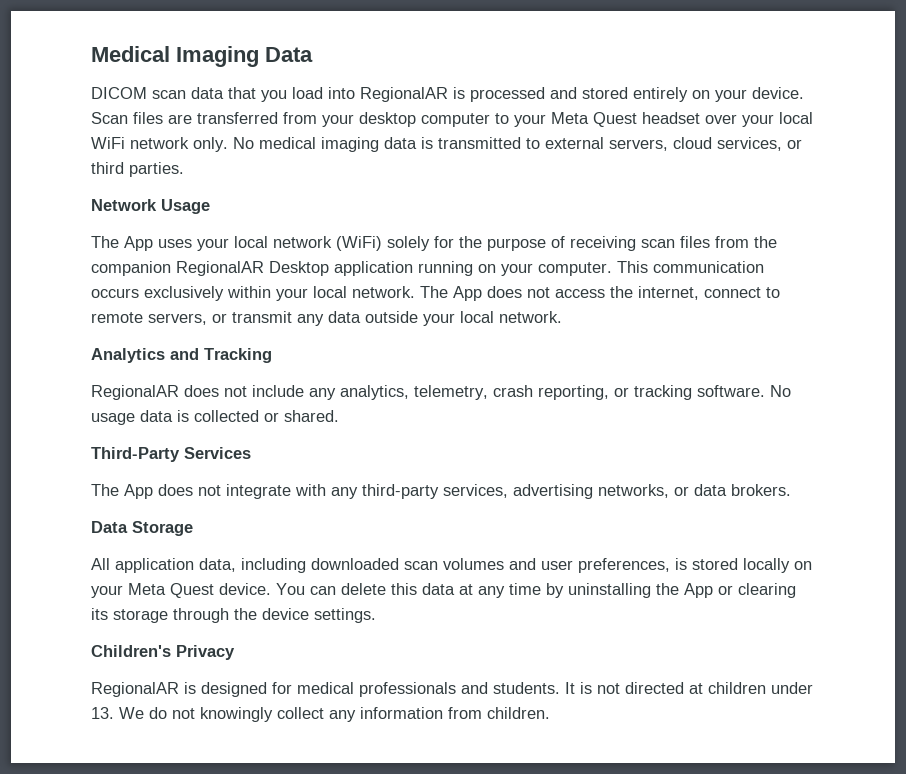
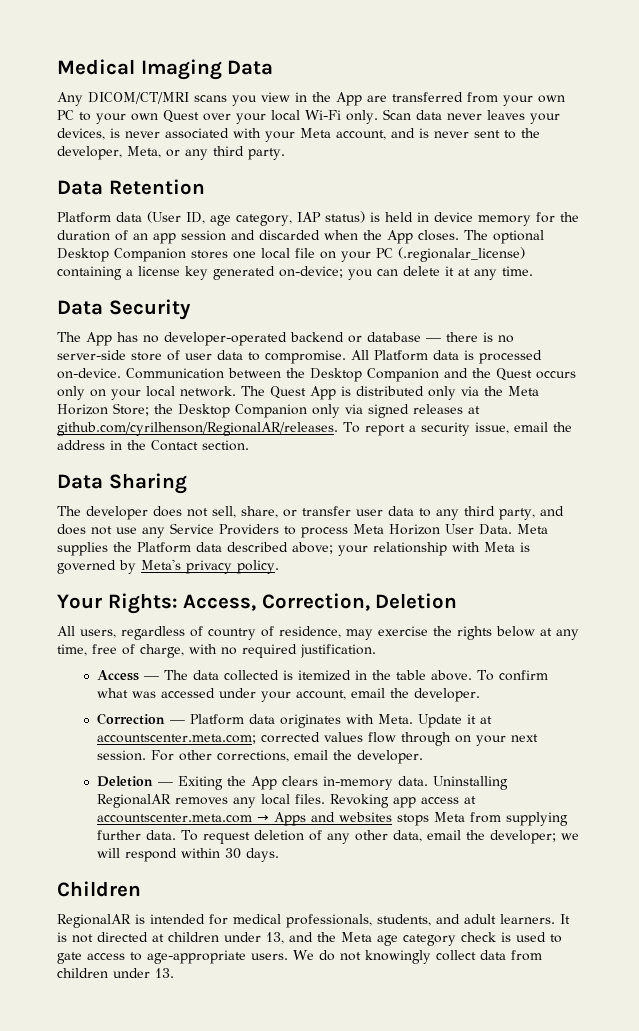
[91,87,804,102] [91,112,813,127] [91,137,802,152] [91,162,184,177] [91,199,210,214] [91,236,777,251] [91,261,764,276] [91,286,780,301] [91,311,562,326] [91,348,272,363] [91,385,791,400] [91,410,339,425] [91,447,251,462] [91,484,791,499] [91,521,193,536] [91,558,812,573] [91,583,796,598] [91,608,376,623] [91,645,235,660] [91,682,267,697] DICOM scan data that you load into RegionalAR is processed and stored entirely on your device. Scan files are transferred from your desktop computer to your Meta Quest headset over your local WiFi network only. No medical imaging data is transmitted to external servers, cloud services, or third parties. // Network Usage // The App uses your local network (WiFi) solely for the purpose of receiving scan files from the companion RegionalAR Desktop application running on your computer. This communication occurs exclusively within your local network. The App does not access the internet, connect to remote servers, or transmit any data outside your local network. // Analytics and Tracking // RegionalAR does not include any analytics, telemetry, crash reporting, or tracking software. No usage data is collected or shared. // Third-Party Services // The App does not integrate with any third-party services, advertising networks, or data brokers. // Data Storage // All application data, including downloaded scan volumes and user preferences, is stored locally on your Meta Quest device. You can delete this data at any time by uninstalling the App or clearing its storage through the device settings. // Children's Privacy // RegionalAR is designed -> [57,92,565,106] [57,109,560,124] [57,128,540,142] [57,146,285,160] [57,179,205,195] [57,211,579,226] [57,230,544,244] [57,247,525,262] [57,266,533,280] [57,299,191,320] [57,332,514,346] [57,350,542,364] [57,368,576,382] [57,386,539,400] [57,403,480,418] [57,422,572,436] [57,440,249,451] [57,473,187,494] [57,506,564,520] [57,523,548,538] [57,542,530,556] [57,559,279,574] [57,593,458,614] [57,626,579,640] [57,644,376,658] [97,670,549,681] [97,688,481,702] [97,713,493,728] [97,732,539,746] [97,750,424,764] [97,776,509,790] [97,794,477,808] [97,812,569,826] [97,830,580,844] [97,848,280,862] [57,881,141,897] [57,914,205,928] Any DICOM/CT/MRI scans you view in the App are transferred from your own PC to your own Quest over your local Wi-Fi only. Scan data never leaves your devices, is never associated with your Meta account, and is never sent to the developer, Meta, or any third party. // Data Retention // Platform data (User ID, age category, IAP status) is held in device memory for the duration of an app session and discarded when the App closes. The optional Desktop Companion stores one local file on your PC (.regionalar_license) containing a license key generated on-device; you can delete it at any time. // Data Security // The App has no developer-operated backend or database — there is no server-side store of user data to compromise. All Platform data is processed on-device. Communication between the Desktop Companion and the Quest occurs only on your local network. The Quest App is distributed only via the Meta Horizon Store; the Desktop Companion only via signed releases at github.com/cyrilhenson/RegionalAR/releases. To report a security issue, email the address in the Contact section. // Data Sharing // The developer does not sell, share, or transfer user data to any third party, and does not use any Service Providers to process Meta Horizon User Data. Meta supplies the Platform data described above; your relationship with Meta is governed by Meta's privacy policy. // Your Rights: Access, Correction, Deletion // All users, regardless of country of residence, may exercise the rights below at any time, free of charge, with no required justification. // Access — The data collected is itemized in the table above. To confirm what was accessed under your account, email the developer. // Correction — Platform data originates with Meta. Update it at accountscenter.meta.com; corrected values flow through on your next session. For other corrections, email the developer. // Deletion — Exiting the App clears in-memory data. Uninstalling RegionalAR removes any local files. Revoking app access at accountscenter.meta.com → Apps and websites stops Meta from supplying further data. To request deletion of any other data, email the developer; we will respond within 30 days. // Children // RegionalAR is intended
[359,682,560,697] professionals and students. -> [286,914,555,928] professionals, students, and adult learners.
[91,707,114,719] 13. -> [266,932,562,946] [57,950,288,964] 13, and the Meta age category check is used to gate access to age-appropriate users.
[329,707,550,722] any information from children. -> [480,950,542,961] [57,968,174,978] data from children under 13.

